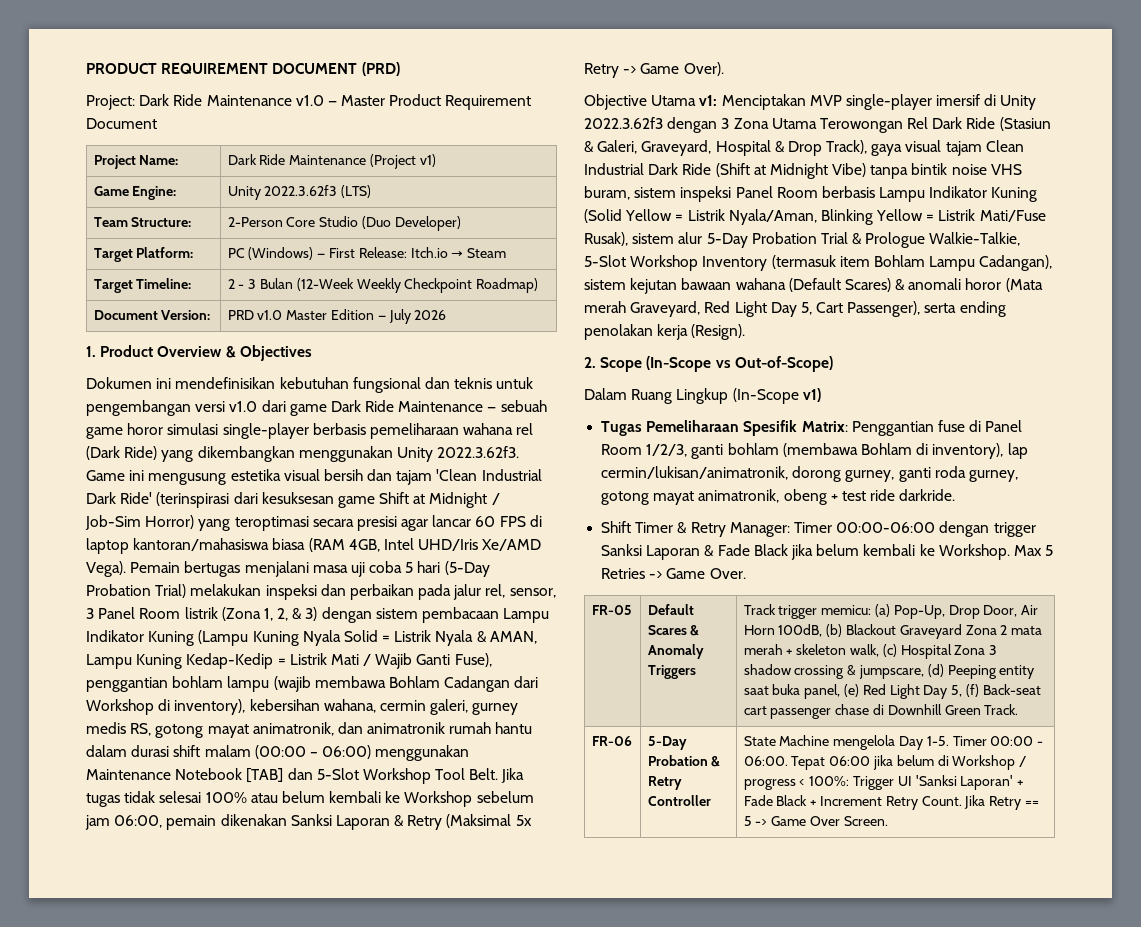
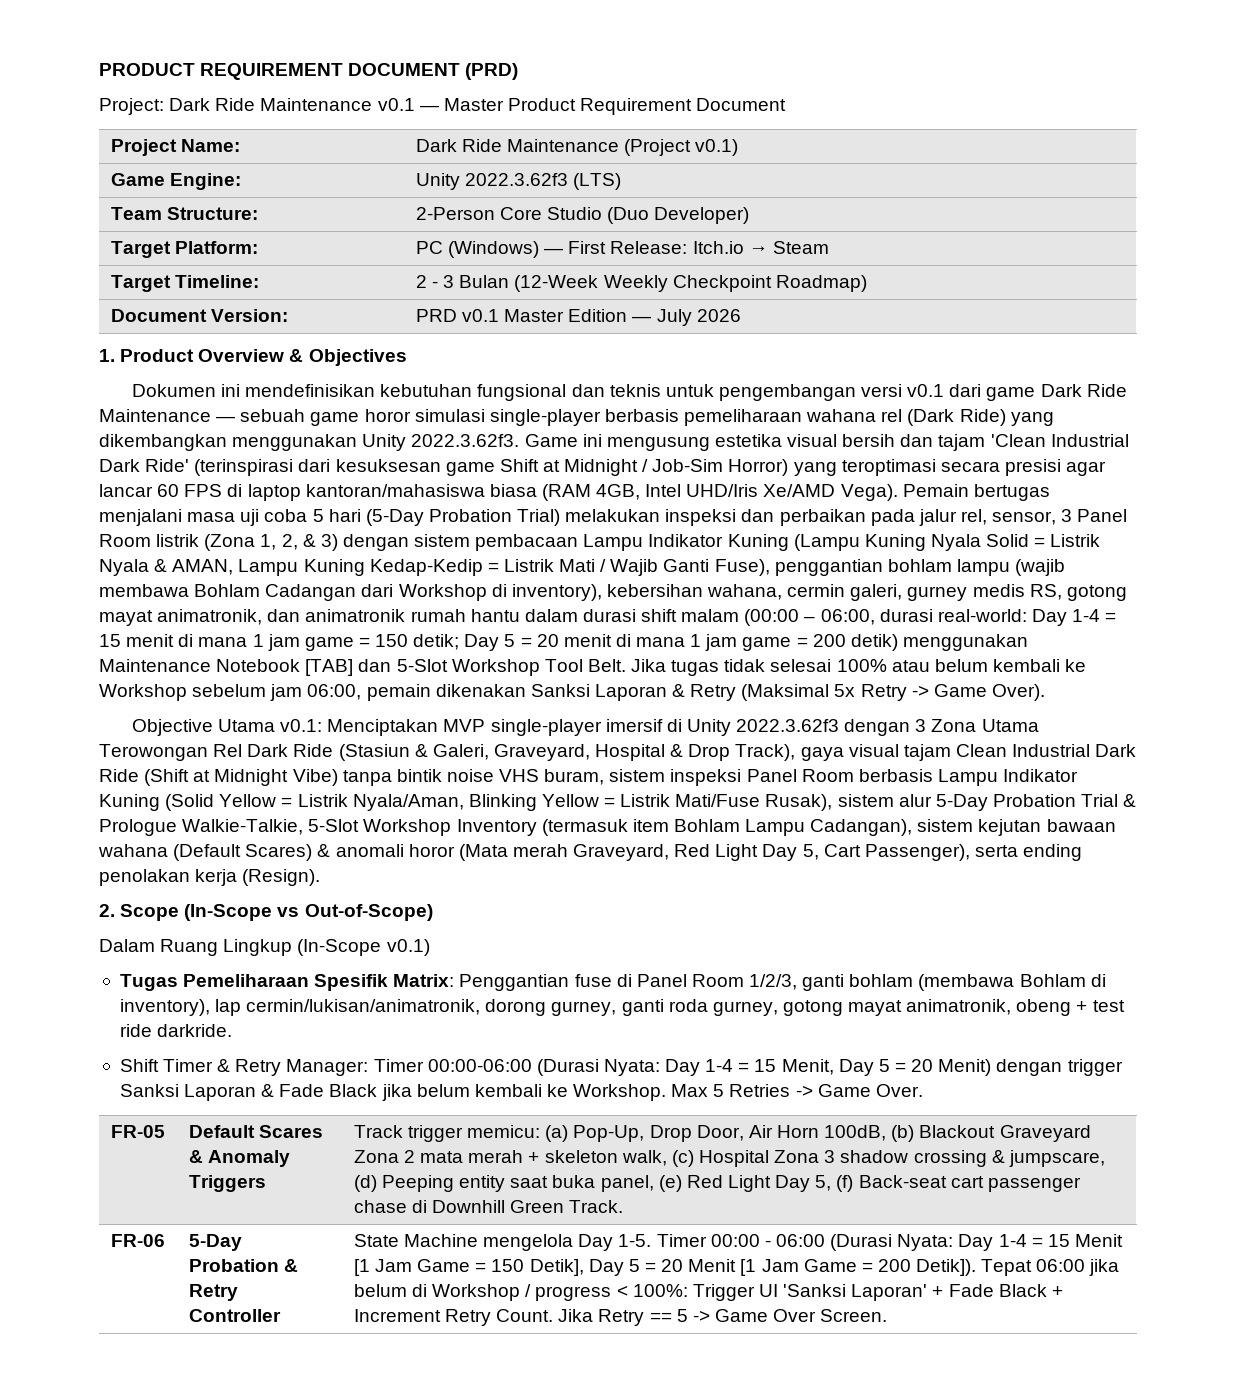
[295,95,324,106] v1.0 -> [377,98,415,111] v0.1
[419,154,436,167] v1) -> [695,139,739,156] v0.1)
[257,310,283,320] v1.0 -> [462,309,500,322] v0.1
[229,401,258,412] v1.0 -> [907,384,945,397] v0.1
[322,745,372,759] 06:00) -> [820,609,1117,626] [99,634,898,651] 06:00, durasi real-world: Day 1-4 = 15 menit di mana 1 jam game = 150 detik; Day 5 = 20 menit di mana 1 jam game = 200 detik)
[699,95,718,106] v1: -> [280,719,323,732] v0.1:
[802,388,821,402] v1) -> [386,939,430,956] v0.1)
(936, 527) none -> [536,1059,992,1076] (Durasi Nyata: Day 1-4 = 15 Menit, Day 5 = 20 Menit)
[743,756,788,766] 06:00. -> [776,1234,1123,1251] [353,1259,977,1276] 06:00 (Durasi Nyata: Day 1-4 = 15 Menit [1 Jam Game = 150 Detik], Day 5 = 20 Menit [1 Jam Game = 200 Detik]).

